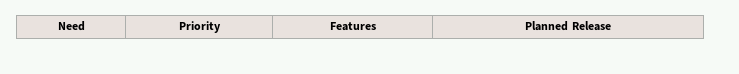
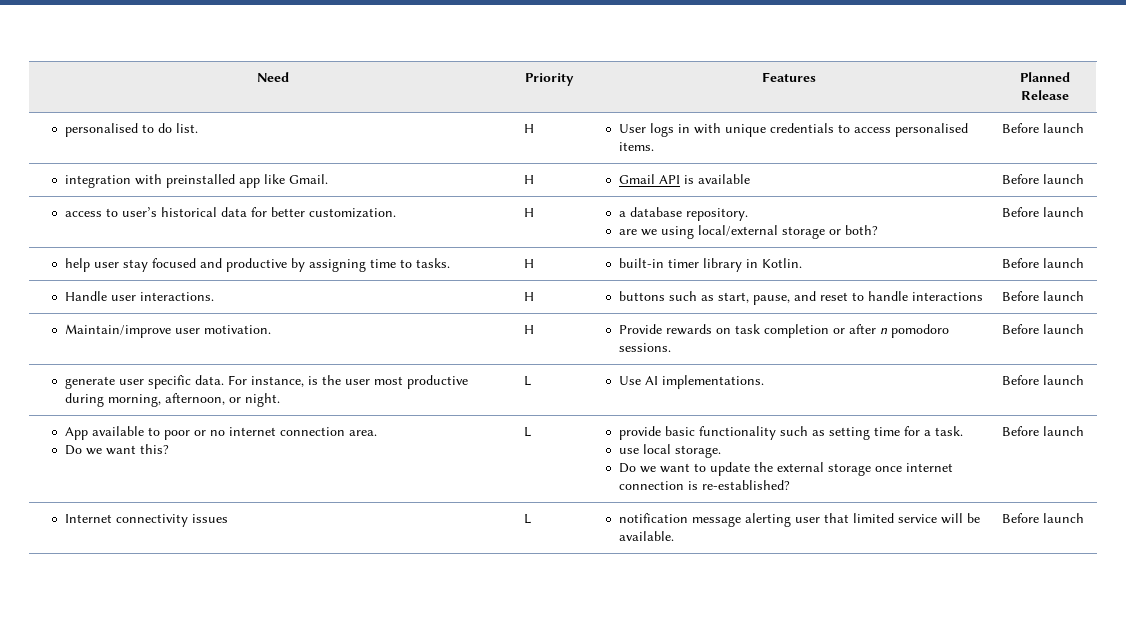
(611, 26) none -> [64,123,198,137] [524,124,535,133] [618,123,968,137] [618,142,654,151] [1002,123,1085,133] [64,174,328,188] [524,175,535,184] [618,174,750,184] [1002,174,1085,184] [64,207,396,218] [524,208,535,217] [618,207,748,221] [618,225,878,239] [1002,207,1085,217] [64,258,450,272] [524,259,535,268] [618,258,802,272] [1002,258,1085,268] [64,291,214,301] [524,292,535,301] [618,291,983,305] [1002,291,1085,301] [64,324,271,338] [524,325,535,334] [618,324,949,338] [618,343,671,352] [1002,324,1085,334] [64,375,468,389] [64,393,280,407] [524,376,532,386] [618,375,764,389] [1002,375,1085,385] [64,426,377,440] [64,444,169,455] [524,427,532,437] [618,426,963,440] [618,444,721,458] [618,462,953,476] [618,480,790,490] [1002,426,1085,436] [64,514,228,527] [524,514,532,524] [618,513,980,527] [618,531,674,541] [1002,513,1085,523] // personalised to do list. | H | User logs in with unique credentials to access personalised items. | Before launch // integration with preinstalled app like Gmail. | H | Gmail API is available | Before launch // access to user’s historical data for better customization. | H | a database repository. // are we using local/external storage or both? | Before launch // help user stay focused and productive by assigning time to tasks. | H | built-in timer library in Kotlin. | Before launch // Handle user interactions. | H | buttons such as start, pause, and reset to handle interactions | Before launch // Maintain/improve user motivation. | H | Provide rewards on task completion or after n pomodoro sessions. | Before launch // generate user specific data. For instance, is the user most productive during morning, afternoon, or night. | L | Use AI implementations. | Before launch // App available to poor or no internet connection area. // Do we want this? | L | provide basic functionality such as setting time for a task. // use local storage. // Do we want to update the external storage once internet connection is re-established? | Before launch // Internet connectivity issues | L | notification message alerting user that limited service will be available. | Before launch

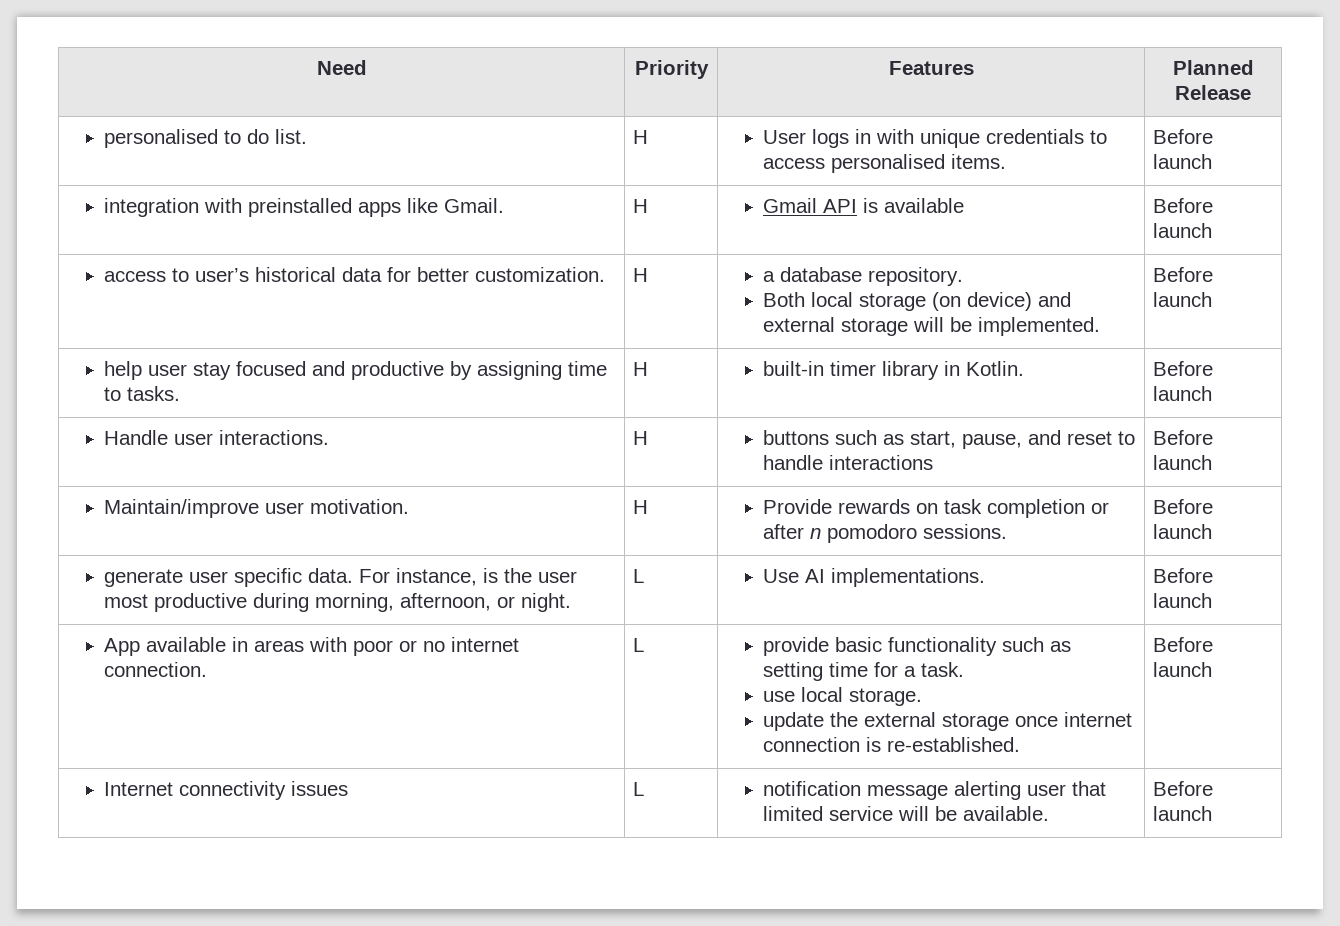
[238,178,260,188] app -> [358,202,402,217] apps
[618,225,878,239] are we using local/external storage or both? -> [763,292,1072,311] [763,317,1101,336] Both local storage (on device) and external storage will be implemented.
[147,427,160,436] to -> [232,637,348,652] in areas with
[279,427,377,436] [64,444,169,455] connection area. // Do we want this? -> [104,662,208,677] connection.
[618,463,706,473] Do we want to -> (923, 697) none
[701,480,790,490] re-established? -> [887,737,1021,752] re-established.

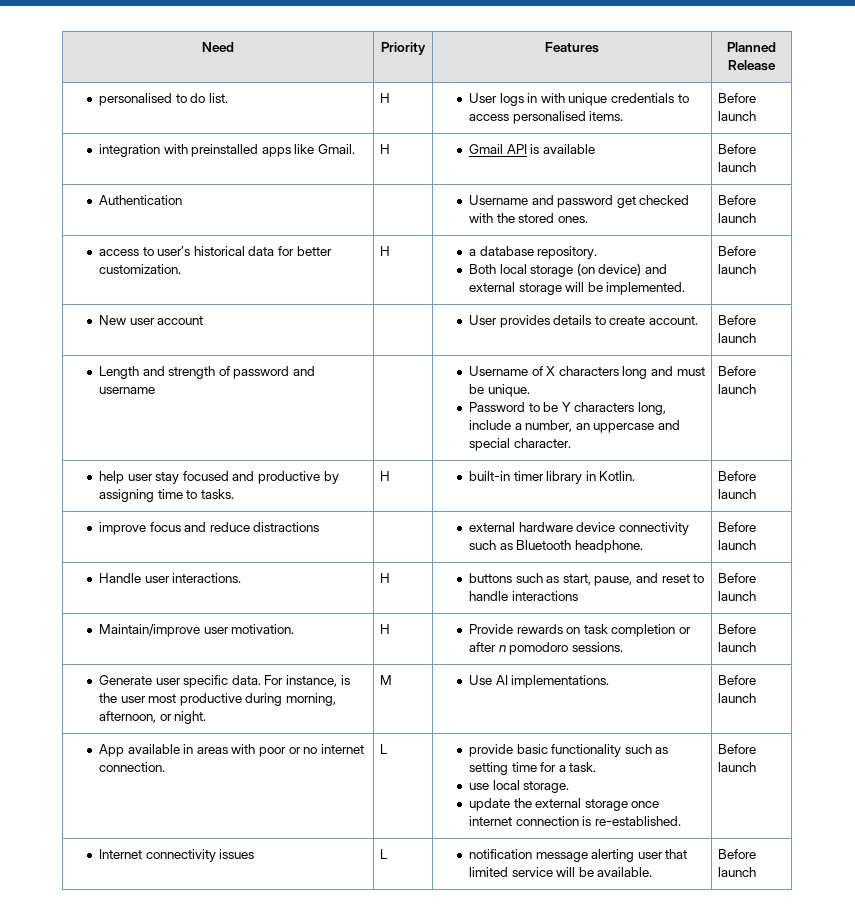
(1213, 230) none -> [98,195,182,205] [468,195,690,208] [468,213,588,223] [718,195,757,205] [718,213,757,223] // Authentication | | Username and password get checked with the stored ones. | Before launch
(1213, 299) none -> [98,315,204,325] [468,315,699,328] [718,315,757,325] [718,333,757,343] [98,366,316,379] [98,387,155,394] [468,366,705,379] [468,384,530,397] [468,402,667,415] [468,420,681,433] [468,438,571,451] [718,366,757,376] [718,384,757,394] // New user account | | User provides details to create account. | Before launch // Length and strength of password and username | | Username of X characters long and must be unique. // Password to be Y characters long, include a number, an uppercase and special character. | Before launch
(1213, 393) none -> [98,522,320,535] [468,522,689,535] [468,540,643,553] [718,522,757,532] [718,540,757,550] // improve focus and reduce distractions | | external hardware device connectivity such as Bluetooth headphone. | Before launch
[104,569,184,587] generate -> [98,675,152,685] Generate
[633,569,645,583] L -> [380,675,393,685] M

